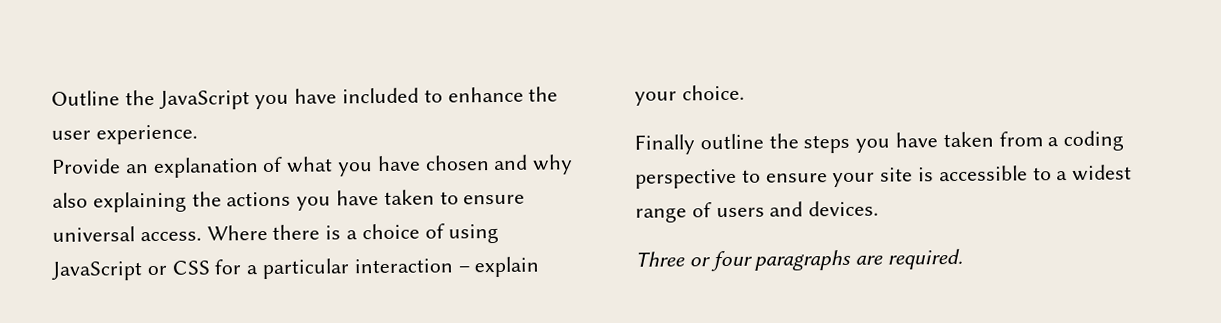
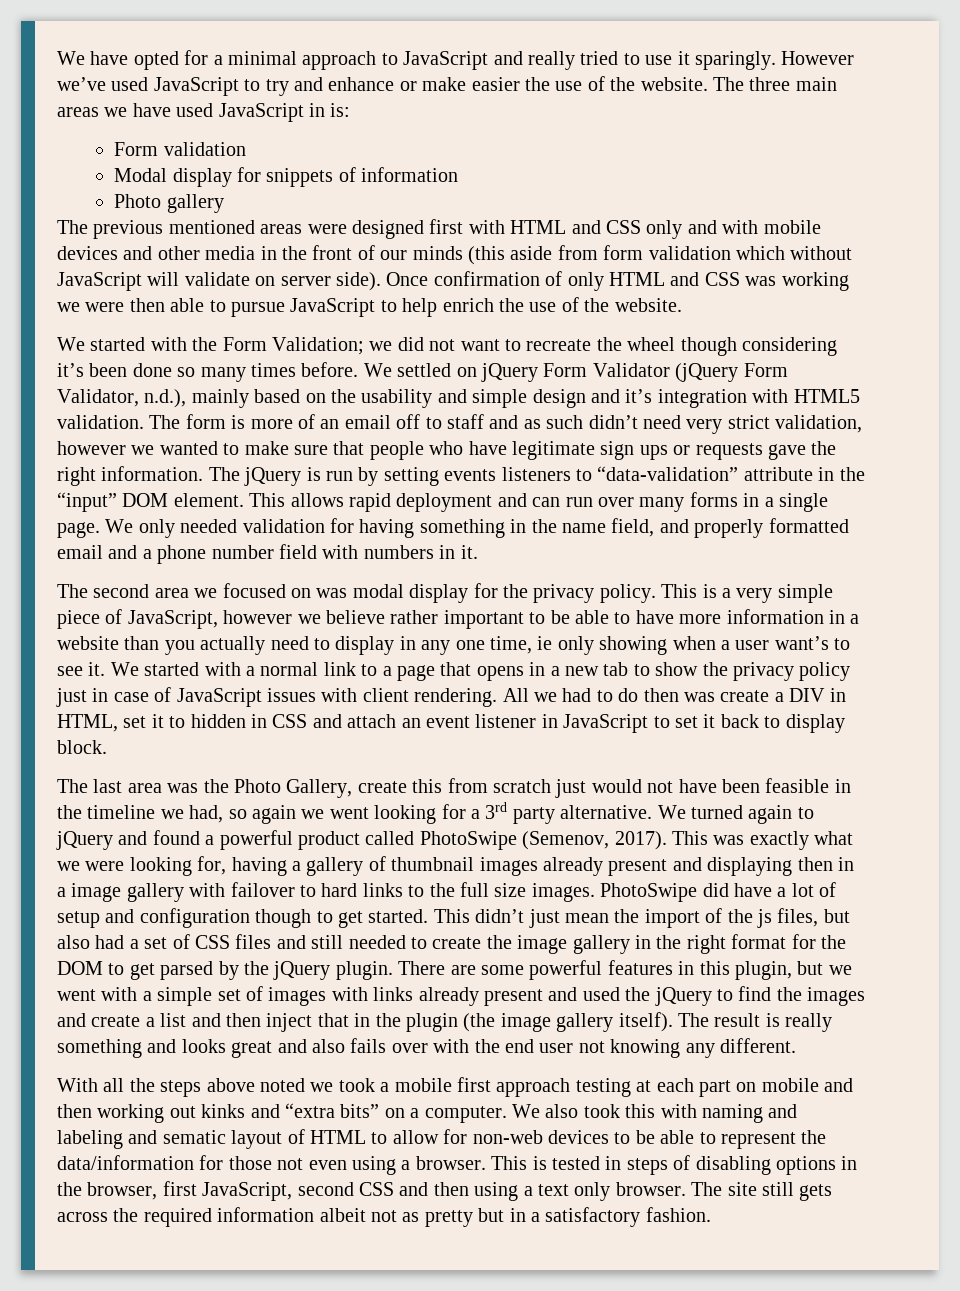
[51,86,559,110] [51,124,198,145] [51,154,574,178] [52,189,526,213] [52,223,500,244] [51,256,541,281] [634,84,745,106] [634,130,1125,155] [635,164,1133,189] [635,200,880,223] [635,248,964,272] Outline the JavaScript you have included to enhance the user experience. // Provide an explanation of what you have chosen and why also explaining the actions you have taken to ensure universal access. Where there is a choice of using JavaScript or CSS for a particular interaction – explain your choice. // Finally outline the steps you have taken from a coding perspective to ensure your site is accessible to a widest range of users and devices. // Three or four paragraphs are required. -> [57,50,855,70] [57,76,837,96] [57,103,351,122] [114,142,246,156] [114,167,459,187] [114,194,224,213] [57,219,821,239] [57,245,853,265] [57,271,849,291] [57,297,682,317] [57,337,837,356] [57,362,788,382] [57,389,860,408] [57,414,863,434] [57,441,837,460] [57,466,865,486] [57,492,828,512] [57,518,849,538] [57,544,478,564] [57,583,833,603] [57,609,860,629] [57,636,851,655] [57,662,851,681] [56,687,846,707] [57,714,845,733] [57,740,107,754] [57,778,851,798] [57,802,814,824] [56,830,854,850] [57,856,854,876] [57,882,837,902] [57,908,850,928] [57,934,846,954] [57,960,852,980] [57,986,866,1006] [57,1012,833,1032] [57,1038,796,1058] [57,1077,854,1097] [57,1103,798,1123] [57,1129,827,1149] [57,1155,858,1175] [57,1181,833,1201] [57,1207,711,1227] We have opted for a minimal approach to JavaScript and really tried to use it sparingly. However we’ve used JavaScript to try and enhance or make easier the use of the website. The three main areas we have used JavaScript in is: // Form validation // Modal display for snippets of information // Photo gallery // The previous mentioned areas were designed first with HTML and CSS only and with mobile devices and other media in the front of our minds (this aside from form validation which without JavaScript will validate on server side). Once confirmation of only HTML and CSS was working we were then able to pursue JavaScript to help enrich the use of the website. // We started with the Form Validation; we did not want to recreate the wheel though considering it’s been done so many times before. We settled on jQuery Form Validator (jQuery Form Validator, n.d.), mainly based on the usability and simple design and it’s integration with HTML5 validation. The form is more of an email off to staff and as such didn’t need very strict validation, however we wanted to make sure that people who have legitimate sign ups or requests gave the right information. The jQuery is run by setting events listeners to “data-validation” attribute in the “input” DOM element. This allows rapid deployment and can run over many forms in a single page. We only needed validation for having something in the name field, and properly formatted email and a phone number field with numbers in it. // The second area we focused on was modal display for the privacy policy. This is a very simple piece of JavaScript, however we believe rather important to be able to have more information in a website than you actually need to display in any one time, ie only showing when a user want’s to see it. We started with a normal link to a page that opens in a new tab to show the privacy policy just in case of JavaScript issues with client rendering. All we had to do then was create a DIV in HTML, set it to hidden in CSS and attach an event listener in JavaScript to set it back to display block. // The last area was the Photo Gallery, create this from scratch just would not have been feasible in the timeline we had, so again we went looking for a 3rd party alternative. We turned again to jQuery and found a powerful product called PhotoSwipe (Semenov, 2017). This was exactly what we were looking for, having a gallery of thumbnail images already present and displaying then in a image gallery with failover to hard links to the full size images. PhotoSwipe did have a lot of setup and configuration though to get started. This didn’t just mean the import of the js files, but also had a set of CSS files and still needed to create the image gallery in the right format for the DOM to get parsed by the jQuery plugin. There are some powerful features in this plugin, but we went with a simple set of images with links already present and used the jQuery to find the images and create a list and then inject that in the plugin (the image gallery itself). The result is really something and looks great and also fails over with the end user not knowing any different. // With all the steps above noted we took a mobile first approach testing at each part on mobile and then working out kinks and “extra bits” on a computer. We also took this with naming and labeling and sematic layout of HTML to allow for non-web devices to be able to represent the data/information for those not even using a browser. This is tested in steps of disabling options in the browser, first JavaScript, second CSS and then using a text only browser. The site still gets across the required information albeit not as pretty but in a satisfactory fashion.

